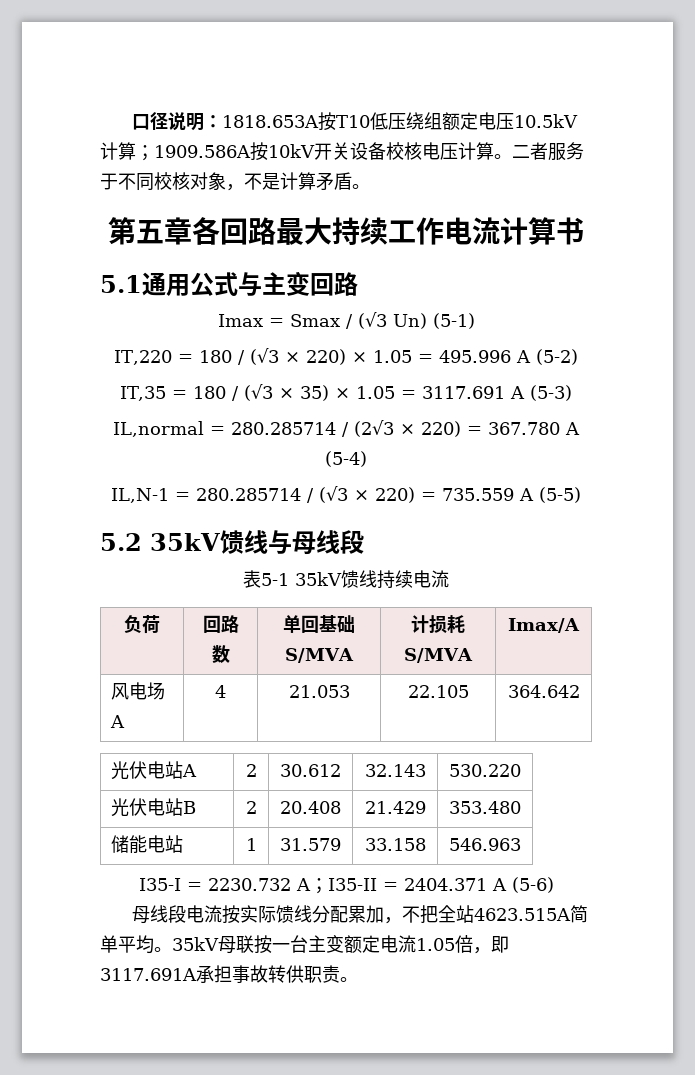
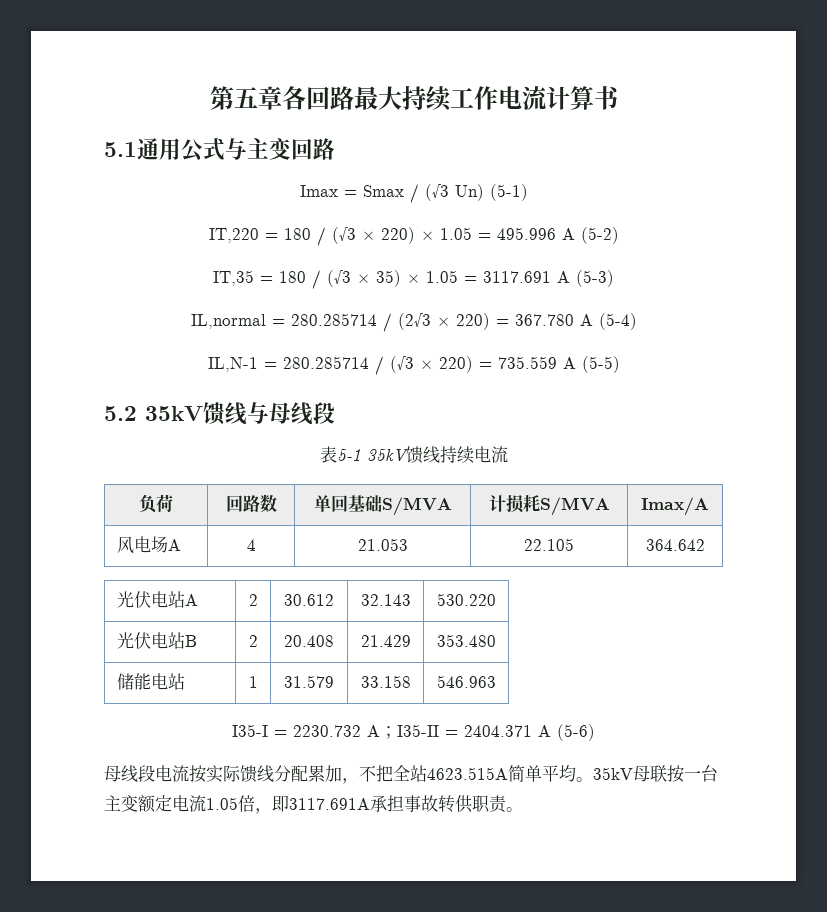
[132,112,579,131] [100,142,584,161] [100,172,370,191] 口径说明：1818.653A按T10低压绕组额定电压10.5kV计算；1909.586A按10kV开关设备校核电压计算。二者服务于不同校核对象，不是计算矛盾。 // -> (209, 98) none

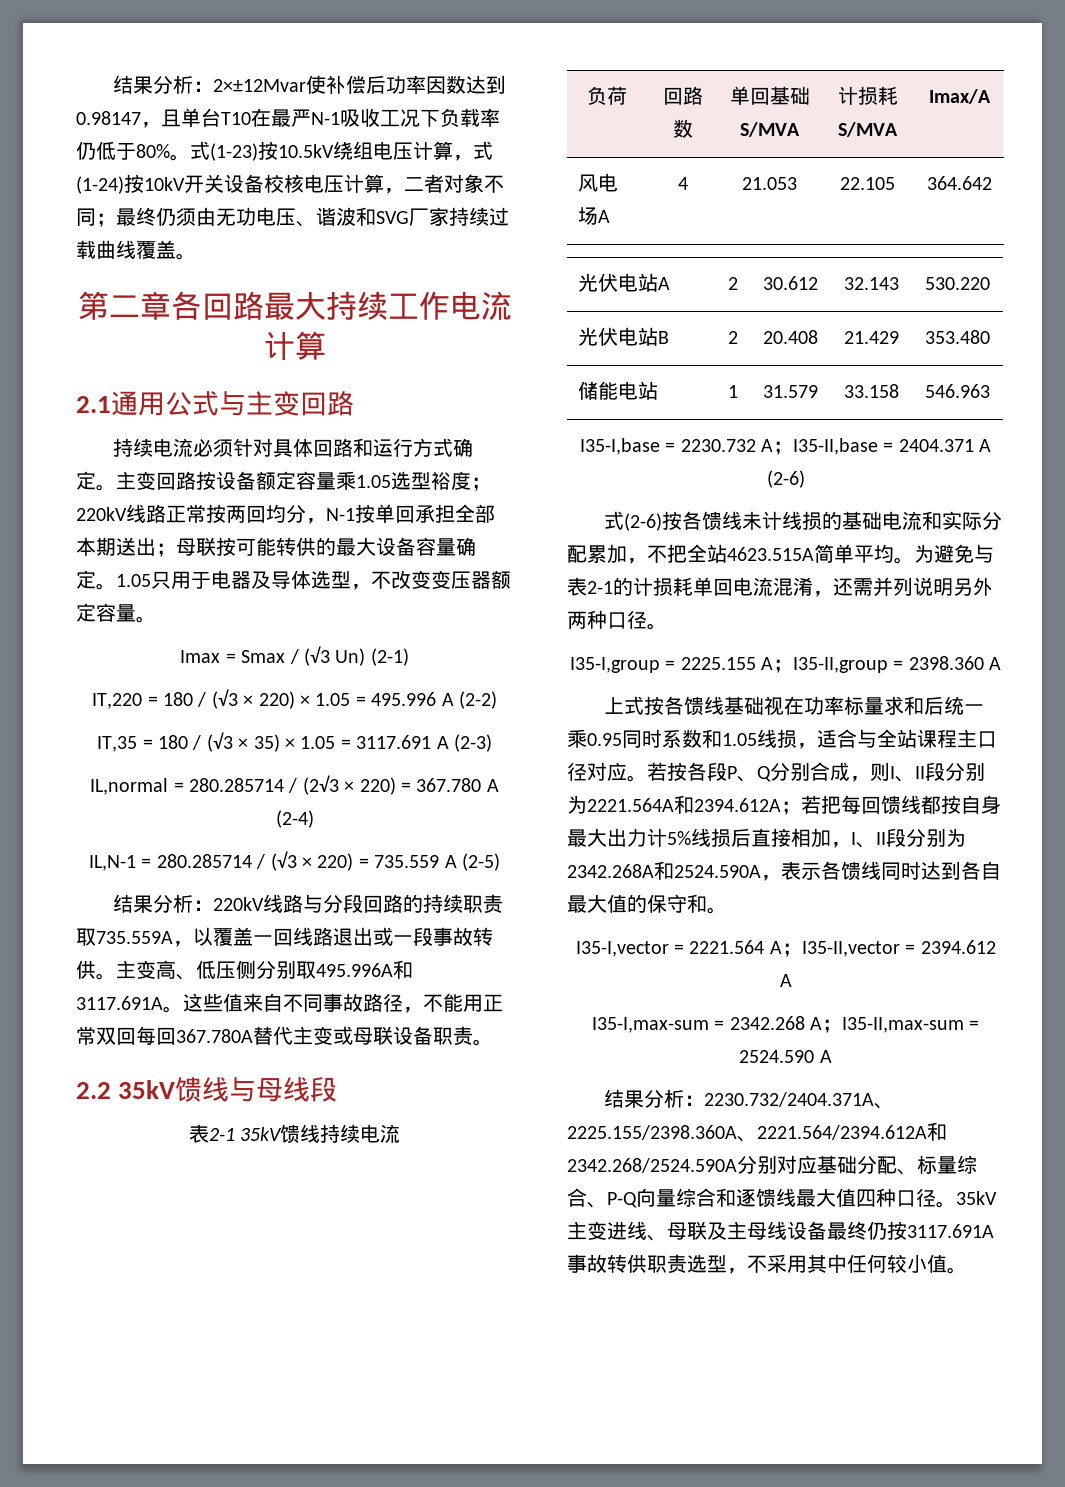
[209,86,258,110] 第五 -> [113,75,507,94] [76,108,500,128] [76,141,493,161] [76,174,504,194] [76,207,509,227] [76,240,196,260] [77,291,140,320] 结果分析：2×±12Mvar使补偿后功率因数达到0.98147，且单台T10在最严N-1吸收工况下负载率仍低于80%。式(1-23)按10.5kV绕组电压计算，式(1-24)按10kV开关设备校核电压计算，二者对象不同；最终仍须由无功电压、谐波和SVG厂家持续过载曲线覆盖。 // 第二
[593,86,619,110] [104,142,137,157] 书 // 5.1 -> [76,396,111,413] // 2.1
(335, 149) none -> [113,438,474,457] [76,471,491,491] [76,504,495,524] [76,537,476,557] [76,570,511,590] [76,603,156,623] // 持续电流必须针对具体回路和运行方式确定。主变回路按设备额定容量乘1.05选型裕度；220kV线路正常按两回均分，N-1按单回承担全部本期送出；母联按可能转供的最大设备容量确定。1.05只用于电器及导体选型，不改变变压器额定容量。
[489,184,528,201] (5-1) -> [370,648,409,666] (2-1)
[580,227,619,244] (5-2) -> [458,691,497,709] (2-2)
[576,270,614,287] (5-3) -> [453,734,492,752] (2-3)
[598,313,637,330] (5-4) -> [275,810,314,828] (2-4)
[581,356,620,373] [104,406,137,421] (5-5) // 5.2 -> [461,853,500,871] [113,894,504,914] [76,927,493,947] [76,960,413,980] [76,993,503,1013] [76,1026,493,1046] [76,1082,111,1099] (2-5) // 结果分析：220kV线路与分段回路的持续职责取735.559A，以覆盖一回线路退出或一段事故转供。主变高、低压侧分别取495.996A和3117.691A。这些值来自不同事故路径，不能用正常双回每回367.780A替代主变或母联设备职责。 // 2.2
[336,449,361,461] 5-1 -> [208,1128,235,1141] 2-1
[232,724,268,737] I35-I -> [579,438,660,455] I35-I,base
[397,724,439,737] I35-II -> [793,438,878,455] I35-II,base
[557,724,595,741] [104,765,274,783] (5-6) // 母线段电流按实际馈线 -> [766,470,805,488] [604,511,983,531] (2-6) // 式(2-6)按各馈线未计线损的基础电流和实际
[593,765,718,783] [104,795,507,814] 35kV母联按一台主变额定电流1.05倍，即3117.691A承担事故转供职责 -> [914,544,994,563] [567,577,993,597] [567,610,667,630] [569,656,1002,673] [604,696,985,716] [567,729,997,749] [567,762,985,782] [567,795,1001,815] [567,828,966,848] [567,861,1001,881] [567,894,727,914] [575,940,996,957] [779,974,792,987] [591,1016,980,1033] [739,1050,832,1063] [604,1089,895,1109] [567,1122,947,1142] [567,1155,977,1175] [567,1188,997,1208] [567,1221,994,1241] [567,1254,947,1274] 为避免与表2-1的计损耗单回电流混淆，还需并列说明另外两种口径。 // I35-I,group = 2225.155 A；I35-II,group = 2398.360 A // 上式按各馈线基础视在功率标量求和后统一乘0.95同时系数和1.05线损，适合与全站课程主口径对应。若按各段P、Q分别合成，则I、II段分别为2221.564A和2394.612A；若把每回馈线都按自身最大出力计5%线损后直接相加，I、II段分别为2342.268A和2524.590A，表示各馈线同时达到各自最大值的保守和。 // I35-I,vector = 2221.564 A；I35-II,vector = 2394.612 A // I35-I,max-sum = 2342.268 A；I35-II,max-sum = 2524.590 A // 结果分析：2230.732/2404.371A、2225.155/2398.360A、2221.564/2394.612A和2342.268/2524.590A分别对应基础分配、标量综合、P-Q向量综合和逐馈线最大值四种口径。35kV主变进线、母联及主母线设备最终仍按3117.691A事故转供职责选型，不采用其中任何较小值

